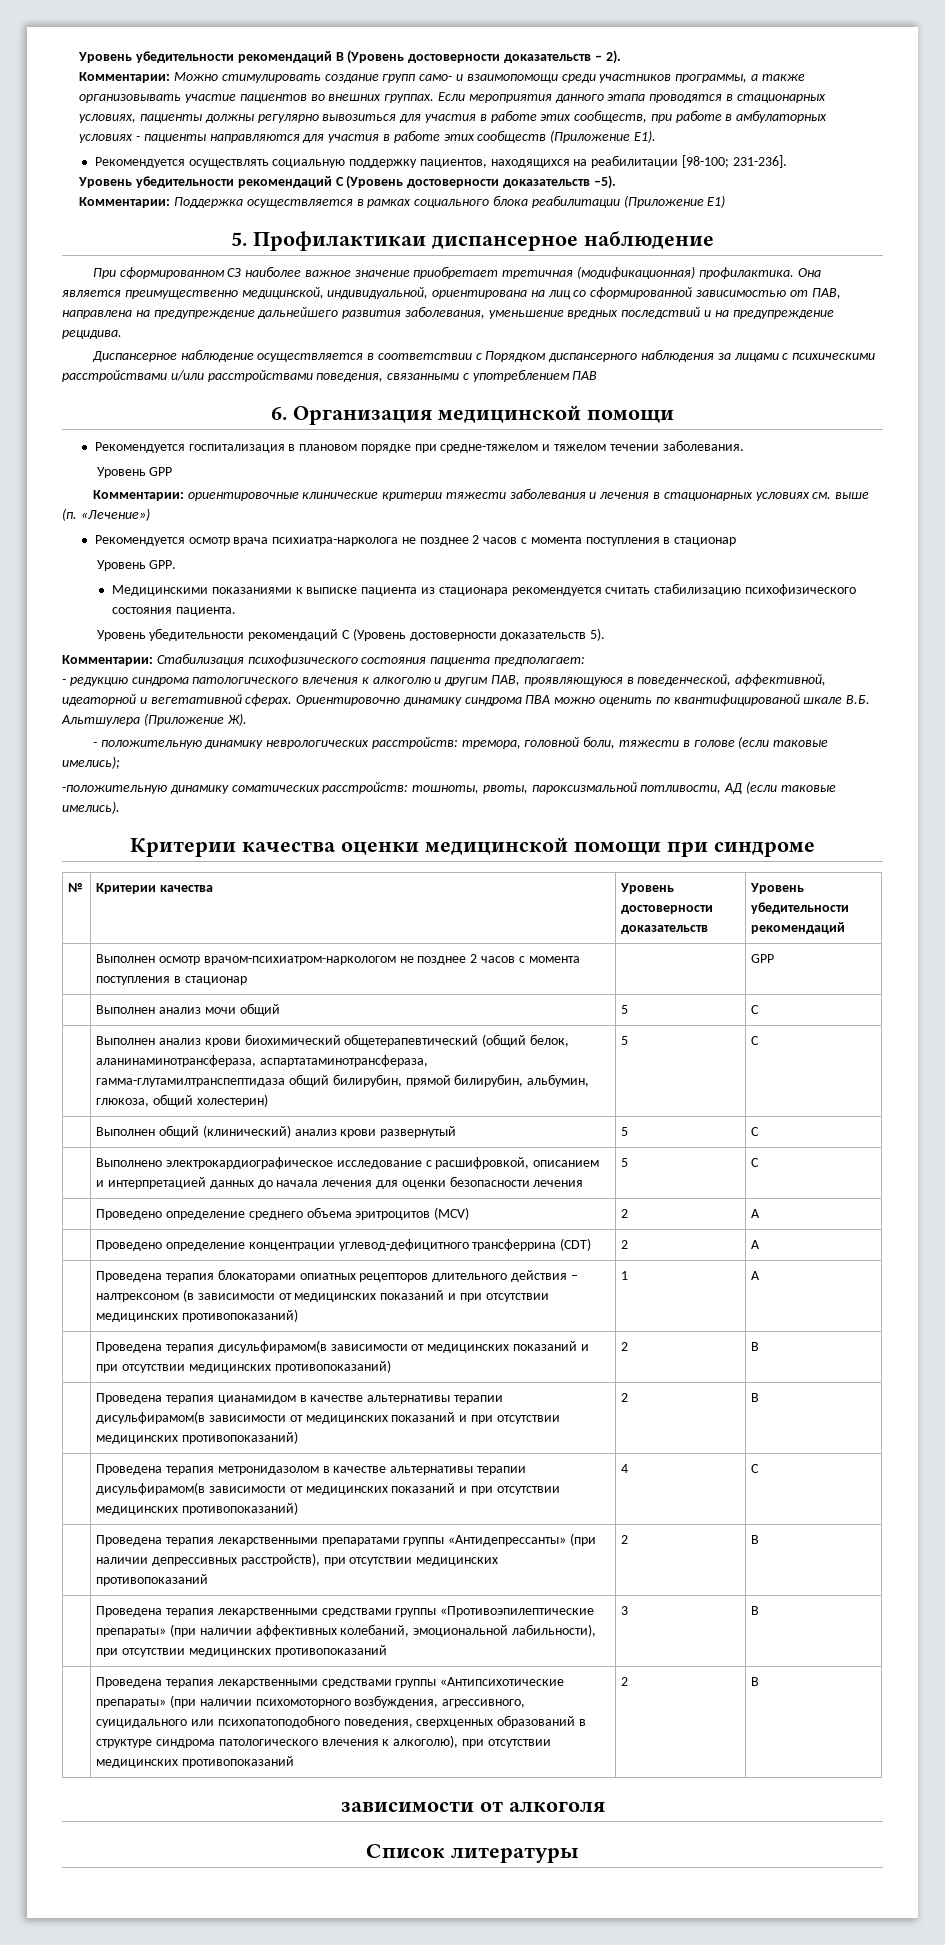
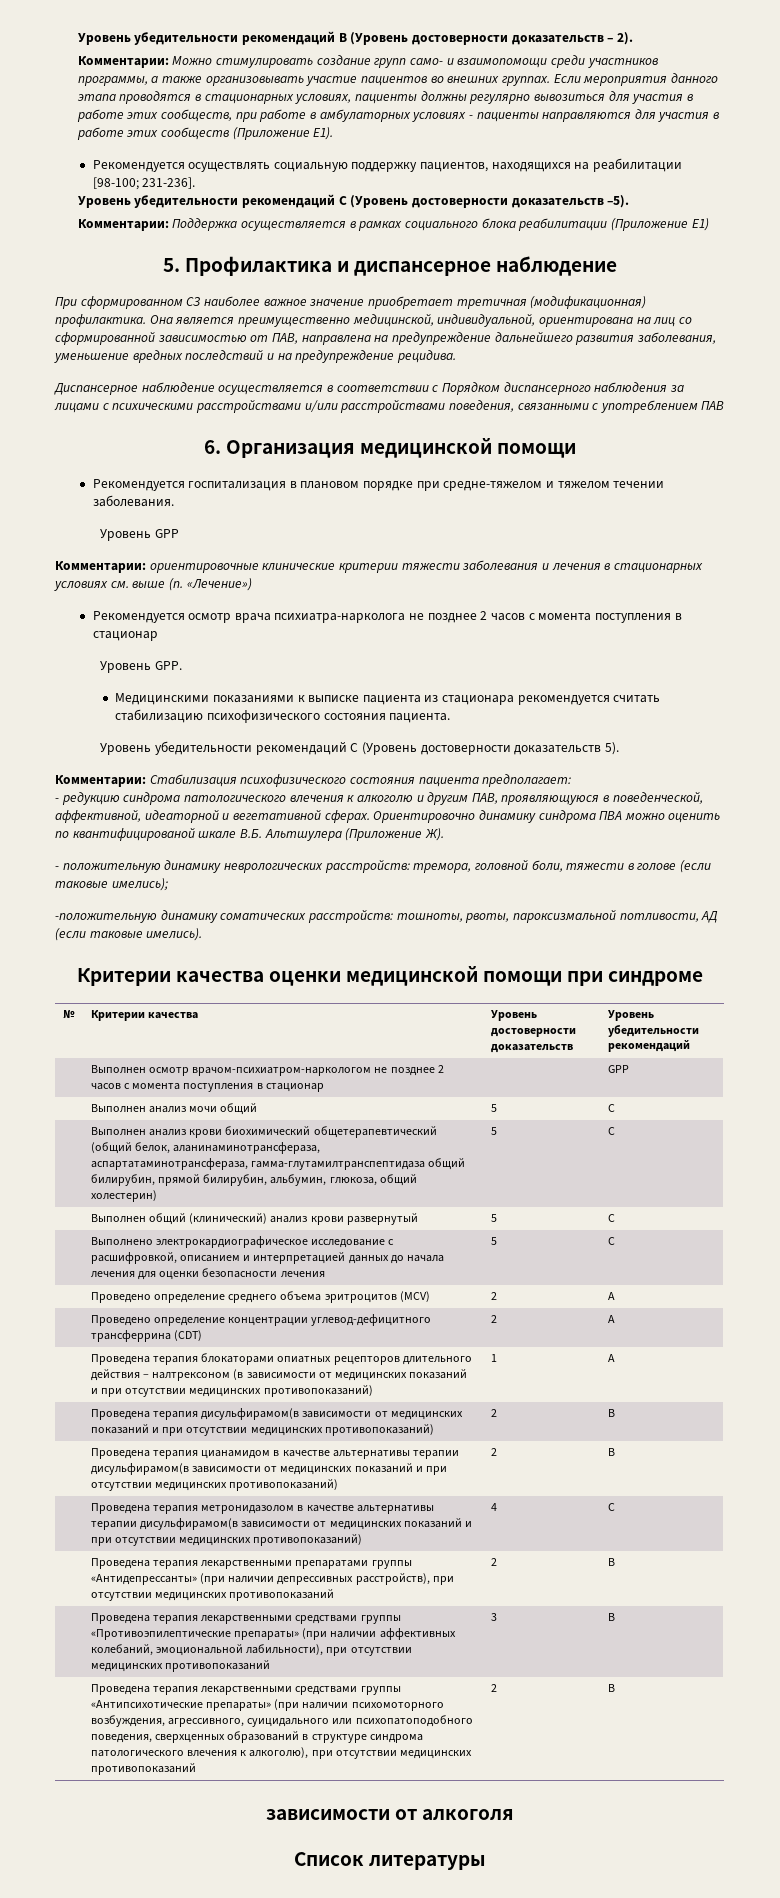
[253,231,426,251] Профилактикаи -> [184,256,349,276] Профилактика и

